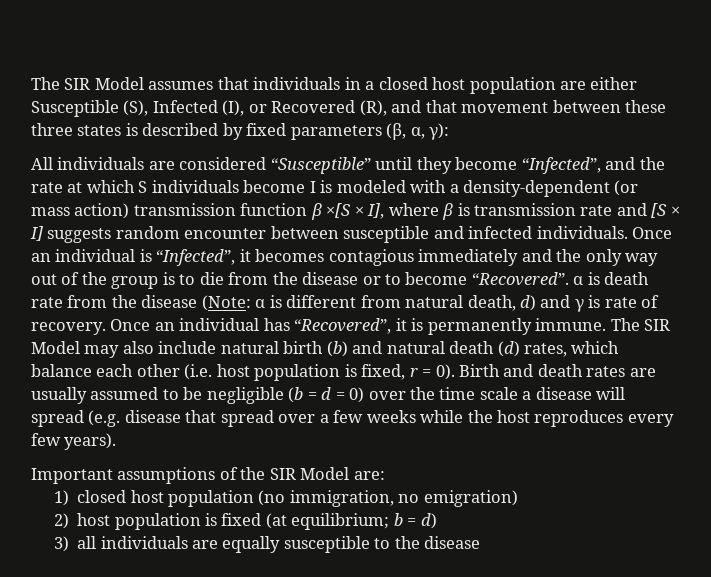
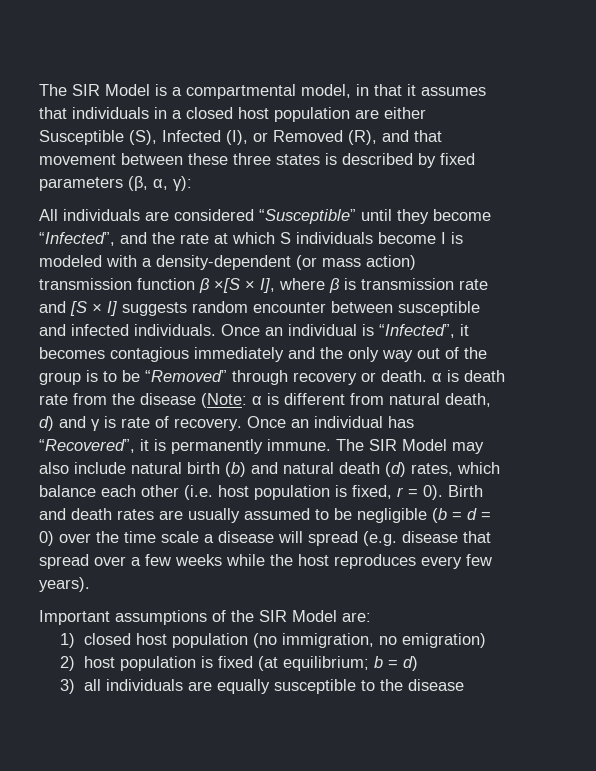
[31,77,144,90] The SIR Model -> [39,84,416,99] The SIR Model is a compartmental model, in that it
[271,100,356,113] Recovered -> [273,130,343,142] Removed
[199,272,569,286] die from the disease or to become “Recovered”. -> [122,370,427,385] be “Removed” through recovery or death.

